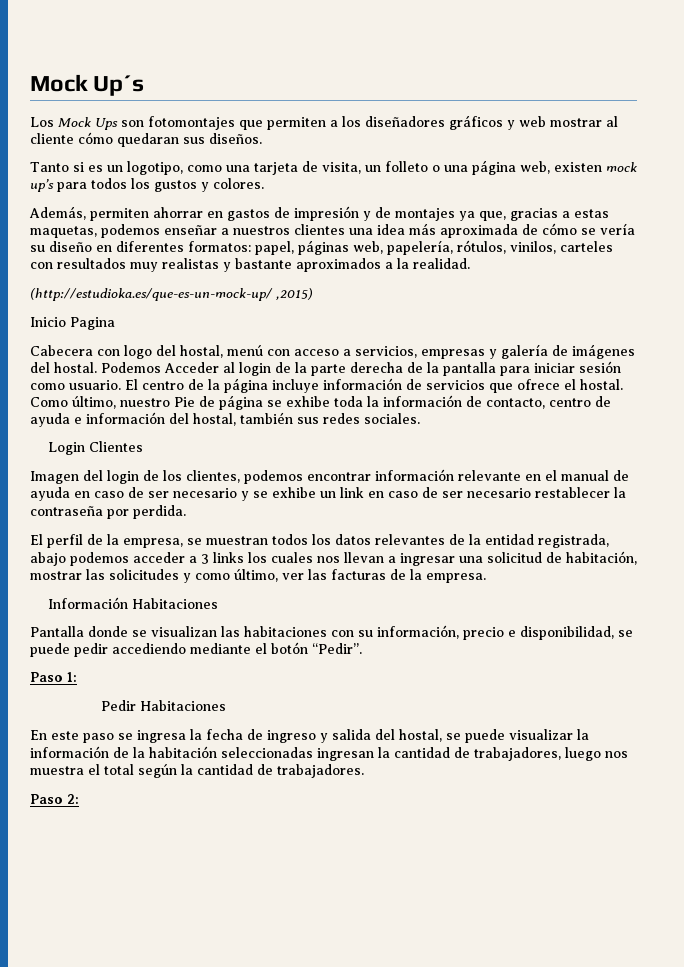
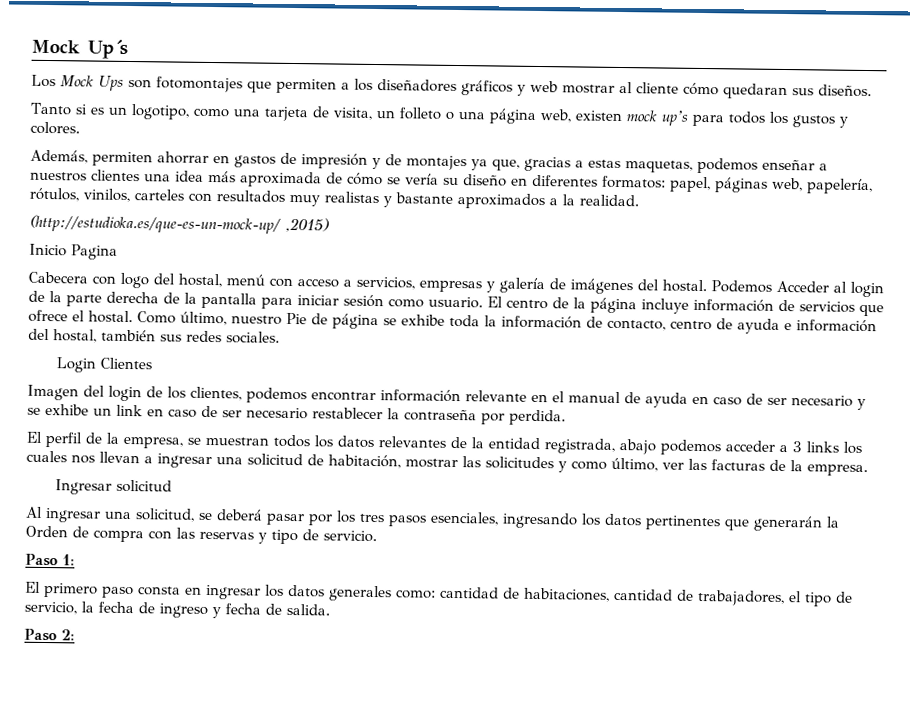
[47,597,218,609] [30,625,633,640] [30,642,362,657] [30,672,77,682] [100,700,226,711] [30,730,186,743] Información Habitaciones // Pantalla donde se visualizan las habitaciones con su información, precio e disponibilidad, se puede pedir accediendo mediante el botón “Pedir”. // Paso 1: // Pedir Habitaciones // En este paso se ingresa -> [54,479,172,495] [25,506,840,532] [25,525,377,545] [25,553,75,567] [25,581,853,607] [24,601,77,615] Ingresar solicitud // Al ingresar una solicitud, se deberá pasar por los tres pasos esenciales, ingresando los datos pertinentes que generarán la Orden de compra con las reservas y tipo de servicio. // Paso 1: // El primero paso consta en ingresar los datos generales como: cantidad de habitaciones, cantidad de trabajadores, el tipo de servicio,
[332,729,589,743] [30,746,628,761] [30,764,364,778] salida del hostal, se puede visualizar la información de la habitación seleccionadas ingresan la cantidad de trabajadores, luego nos muestra el total según la cantidad de trabajadores. -> [225,603,330,616] fecha de salida.

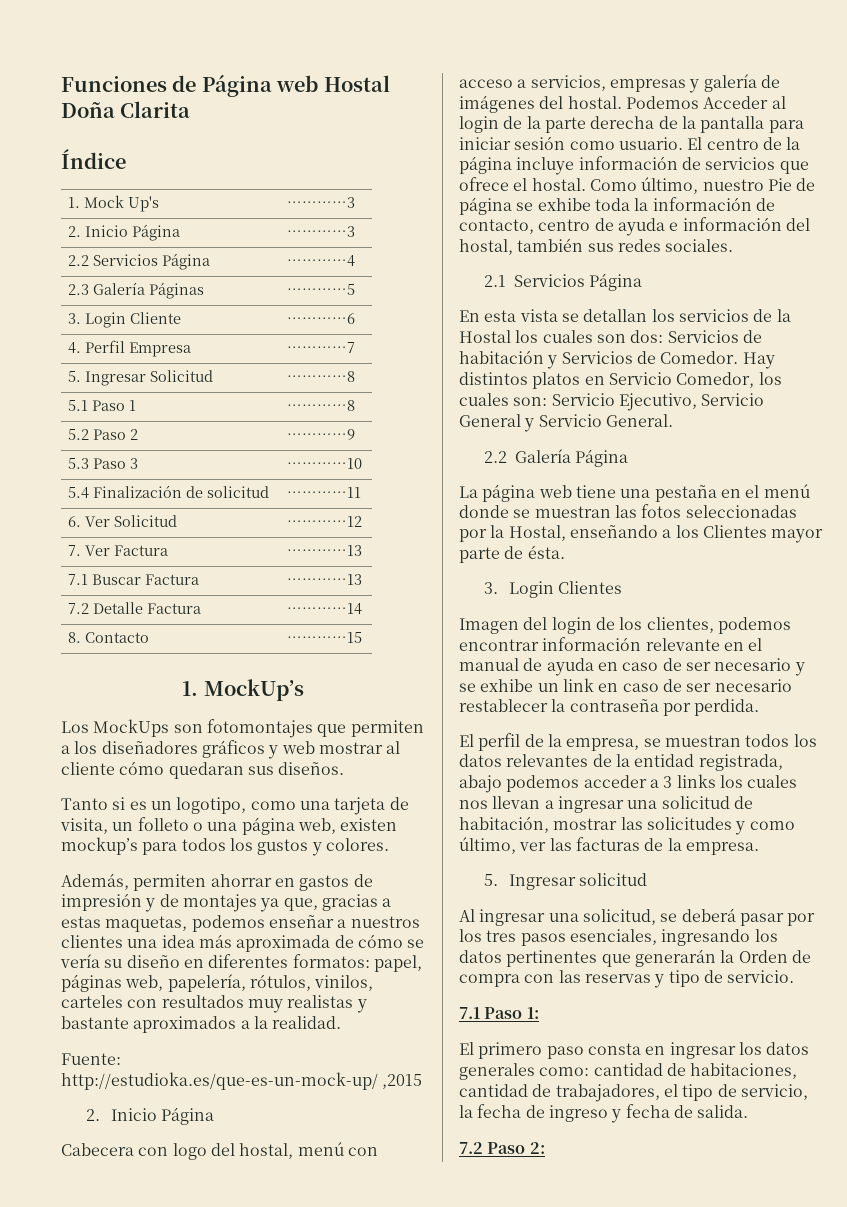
[31,39,128,59] Mock Up´s -> [61,74,390,97] [61,101,191,118] [61,149,126,169] [68,195,160,212] [287,197,356,208] [68,224,181,241] [287,226,356,237] [68,253,211,270] [287,255,356,267] [68,282,205,299] [287,284,356,295] [68,312,182,328] [287,313,356,324] [68,340,192,357] [287,342,356,353] [68,370,214,386] [287,371,356,382] [68,400,137,411] [287,400,356,411] [68,429,139,440] [287,429,356,440] [68,458,139,469] [287,458,363,469] [68,485,270,499] [287,487,362,498] [68,515,178,527] [287,516,363,527] [68,545,169,556] [287,545,363,556] [68,574,200,585] [287,574,363,585] [68,602,202,614] [287,603,363,615] [68,632,150,643] [287,632,363,643] [182,679,304,701] Funciones de Página web Hostal Doña Clarita // Índice // 1. Mock Up's | …………3 // 2. Inicio Página | …………3 // 2.2 Servicios Página | …………4 // 2.3 Galería Páginas | …………5 // 3. Login Cliente | …………6 // 4. Perfil Empresa | …………7 // 5. Ingresar Solicitud | …………8 // 5.1 Paso 1 | …………8 // 5.2 Paso 2 | …………9 // 5.3 Paso 3 | …………10 // 5.4 Finalización de solicitud | …………11 // 6. Ver Solicitud | …………12 // 7. Ver Factura | …………13 // 7.1 Buscar Factura | …………13 // 7.2 Detalle Factura | …………14 // 8. Contacto | …………15 // 1. MockUp’s
[60,75,124,91] Mock Ups -> [93,719,170,737] MockUps
[625,110,688,126] mock up’s -> [61,837,138,855] mockup’s
[29,214,330,234] [29,243,118,260] (http://estudioka.es/que-es-un-mock-up/ ,2015) // Inicio Pagina -> [61,1053,121,1065] [61,1072,423,1090] [86,1107,215,1125] Fuente: http://estudioka.es/que-es-un-mock-up/ ,2015 // 2. Inicio Página
(280, 337) none -> [484,273,643,291] [459,309,791,322] [459,330,762,343] [459,350,775,369] [459,372,782,389] [459,393,765,411] [459,414,673,432] [484,449,629,467] [459,484,810,502] [459,504,797,518] [459,524,824,543] [459,545,565,563] [484,582,499,594] 2.1 Servicios Página // En esta vista se detallan los servicios de la Hostal los cuales son dos: Servicios de habitación y Servicios de Comedor. Hay distintos platos en Servicio Comedor, los cuales son: Servicio Ejecutivo, Servicio General y Servicio General. // 2.2 Galería Página // La página web tiene una pestaña en el menú donde se muestran las fotos seleccionadas por la Hostal, enseñando a los Clientes mayor parte de ésta. // 3.
(868, 470) none -> [484,874,499,886] 5.
(377, 536) none -> [459,1007,480,1019] 7.1
(330, 609) none -> [459,1142,483,1154] 7.2

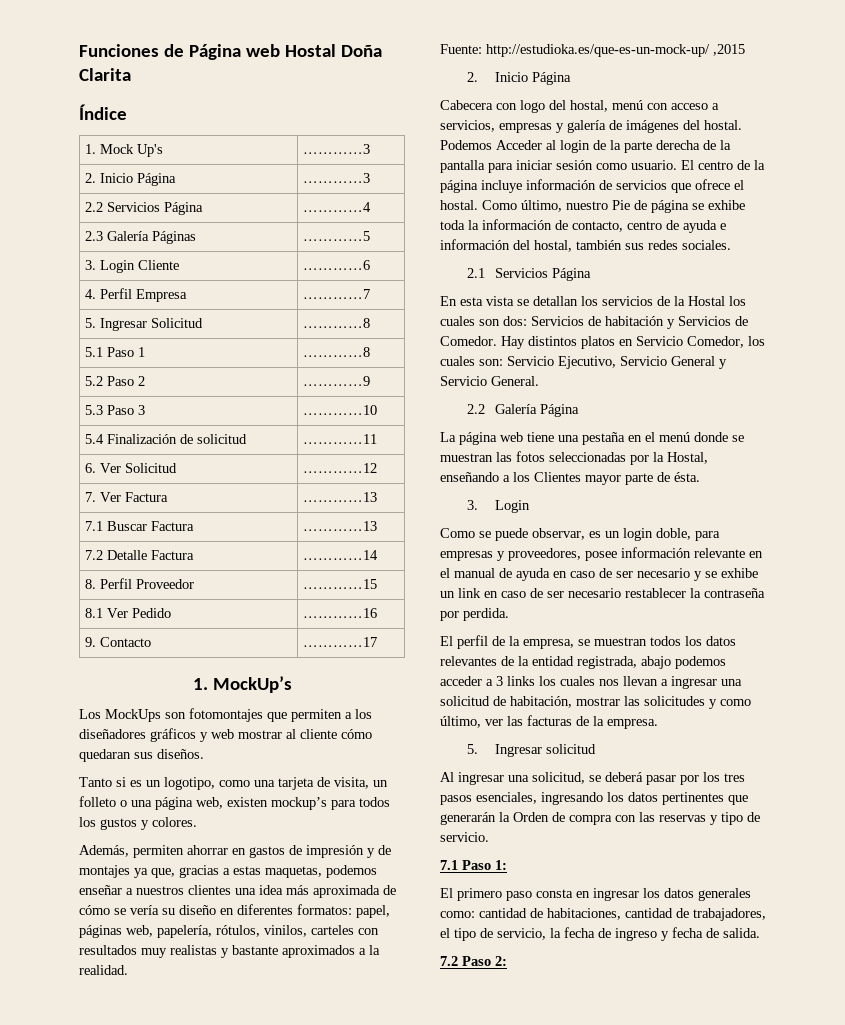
(82, 637) none -> [99,578,194,589] [302,579,377,589] [84,608,171,618] [302,608,377,618] [84,637,96,647] Perfil Proveedor | …………15 // 8.1 Ver Pedido | …………16 // 9.
[287,632,363,643] …………15 -> [302,637,377,647] …………17
[558,581,623,594] [459,617,791,634] [459,639,539,651] Clientes // Imagen del login de los clientes, podemos encontrar -> [440,528,720,541] [440,548,617,561] // Como se puede observar, es un login doble, para empresas y proveedores, posee

